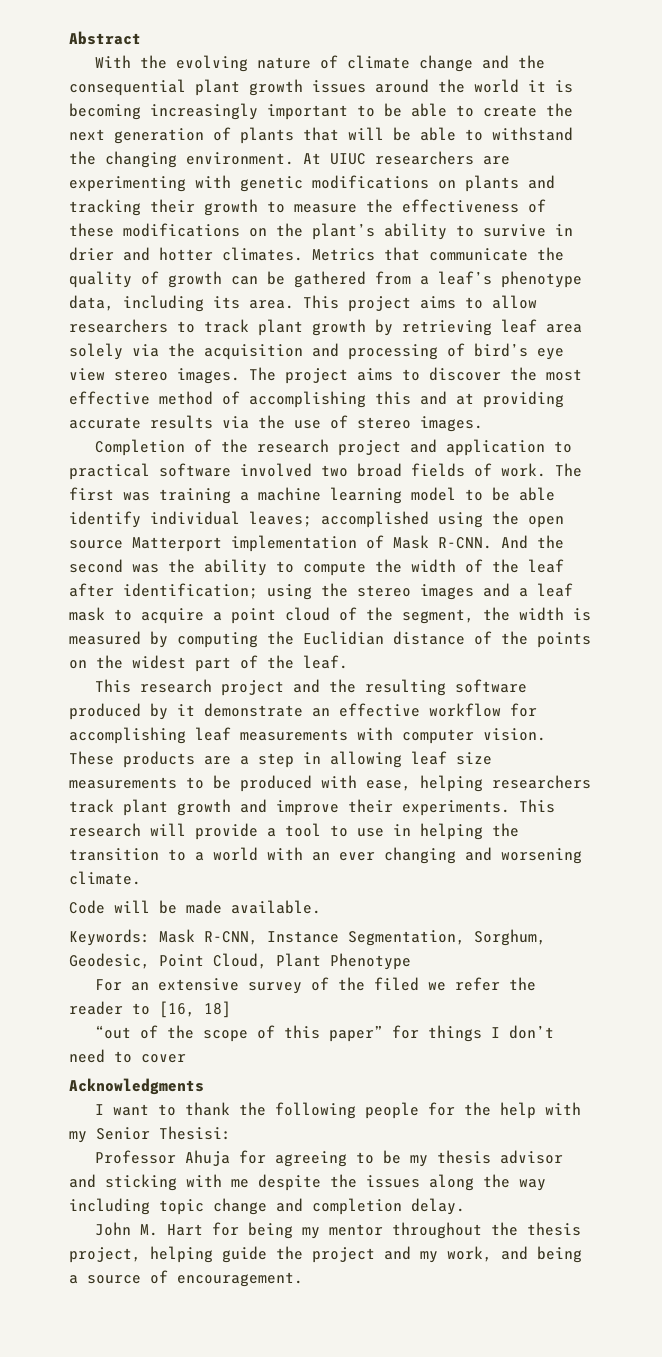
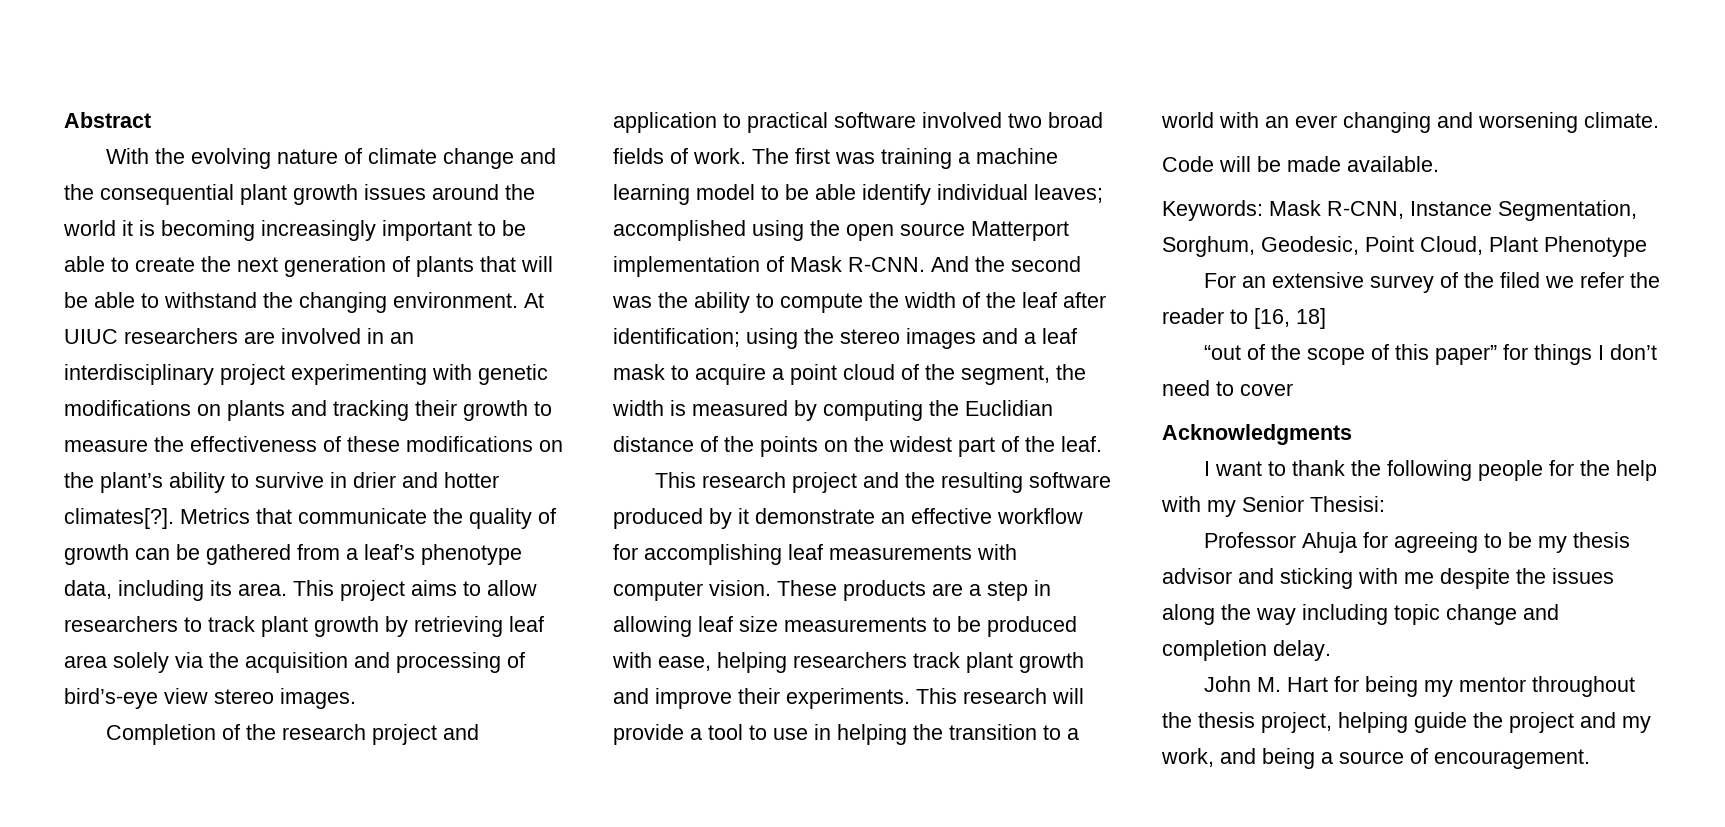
(510, 160) none -> [281,328,414,344] [64,364,285,385] involved in an interdisciplinary project
[222,247,303,261] climates. -> [64,508,174,529] climates[?].
[474,343,564,360] bird’s eye -> [64,688,158,709] bird’s-eye
[249,367,582,384] [69,391,564,408] [69,415,483,432] The project aims to discover the most effective method of accomplishing this and at providing accurate results via the use of stereo images. -> (356, 698) none

